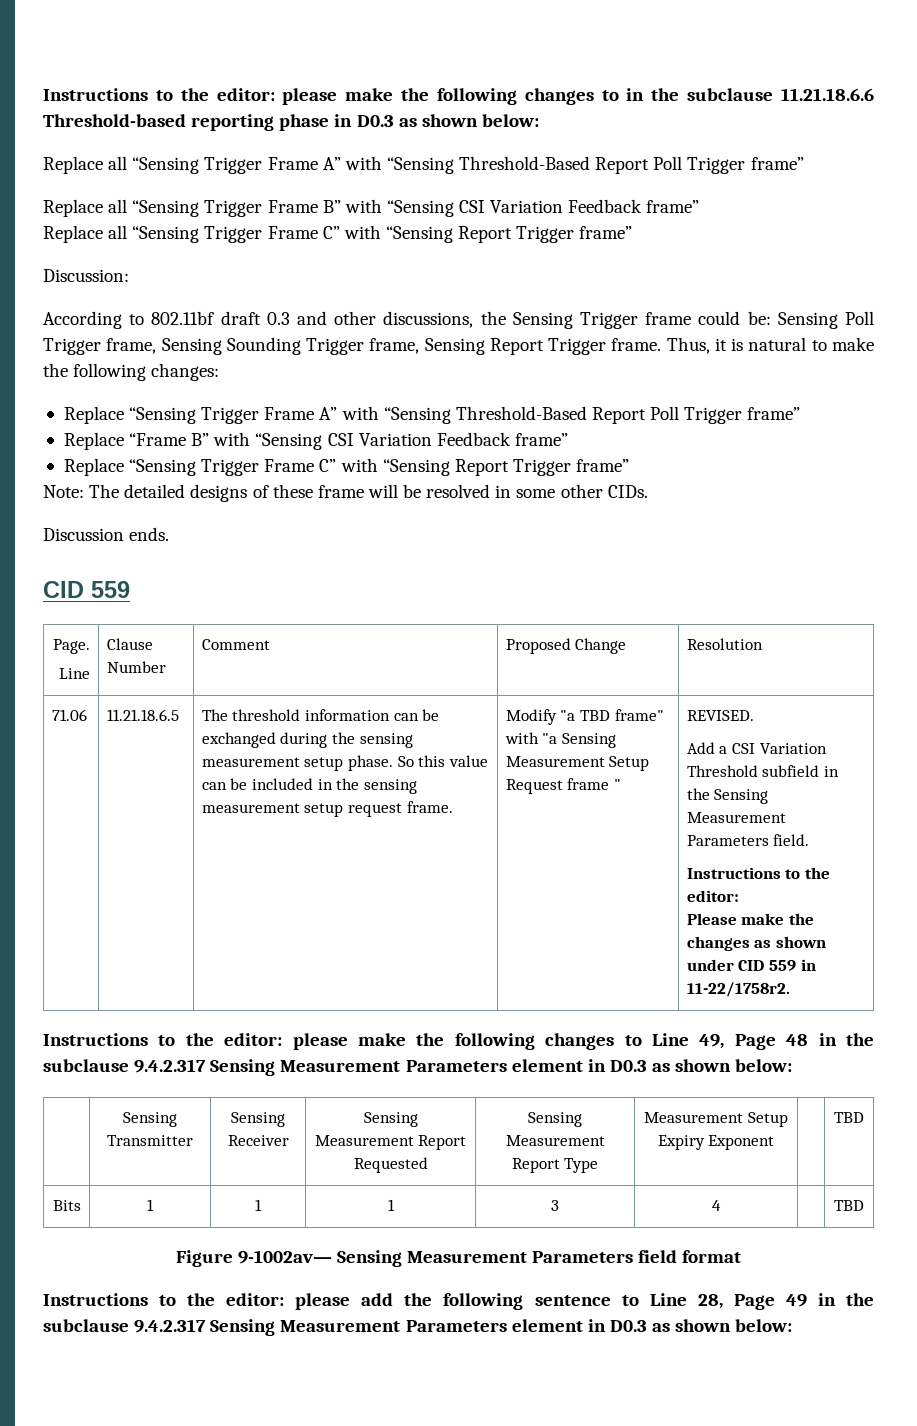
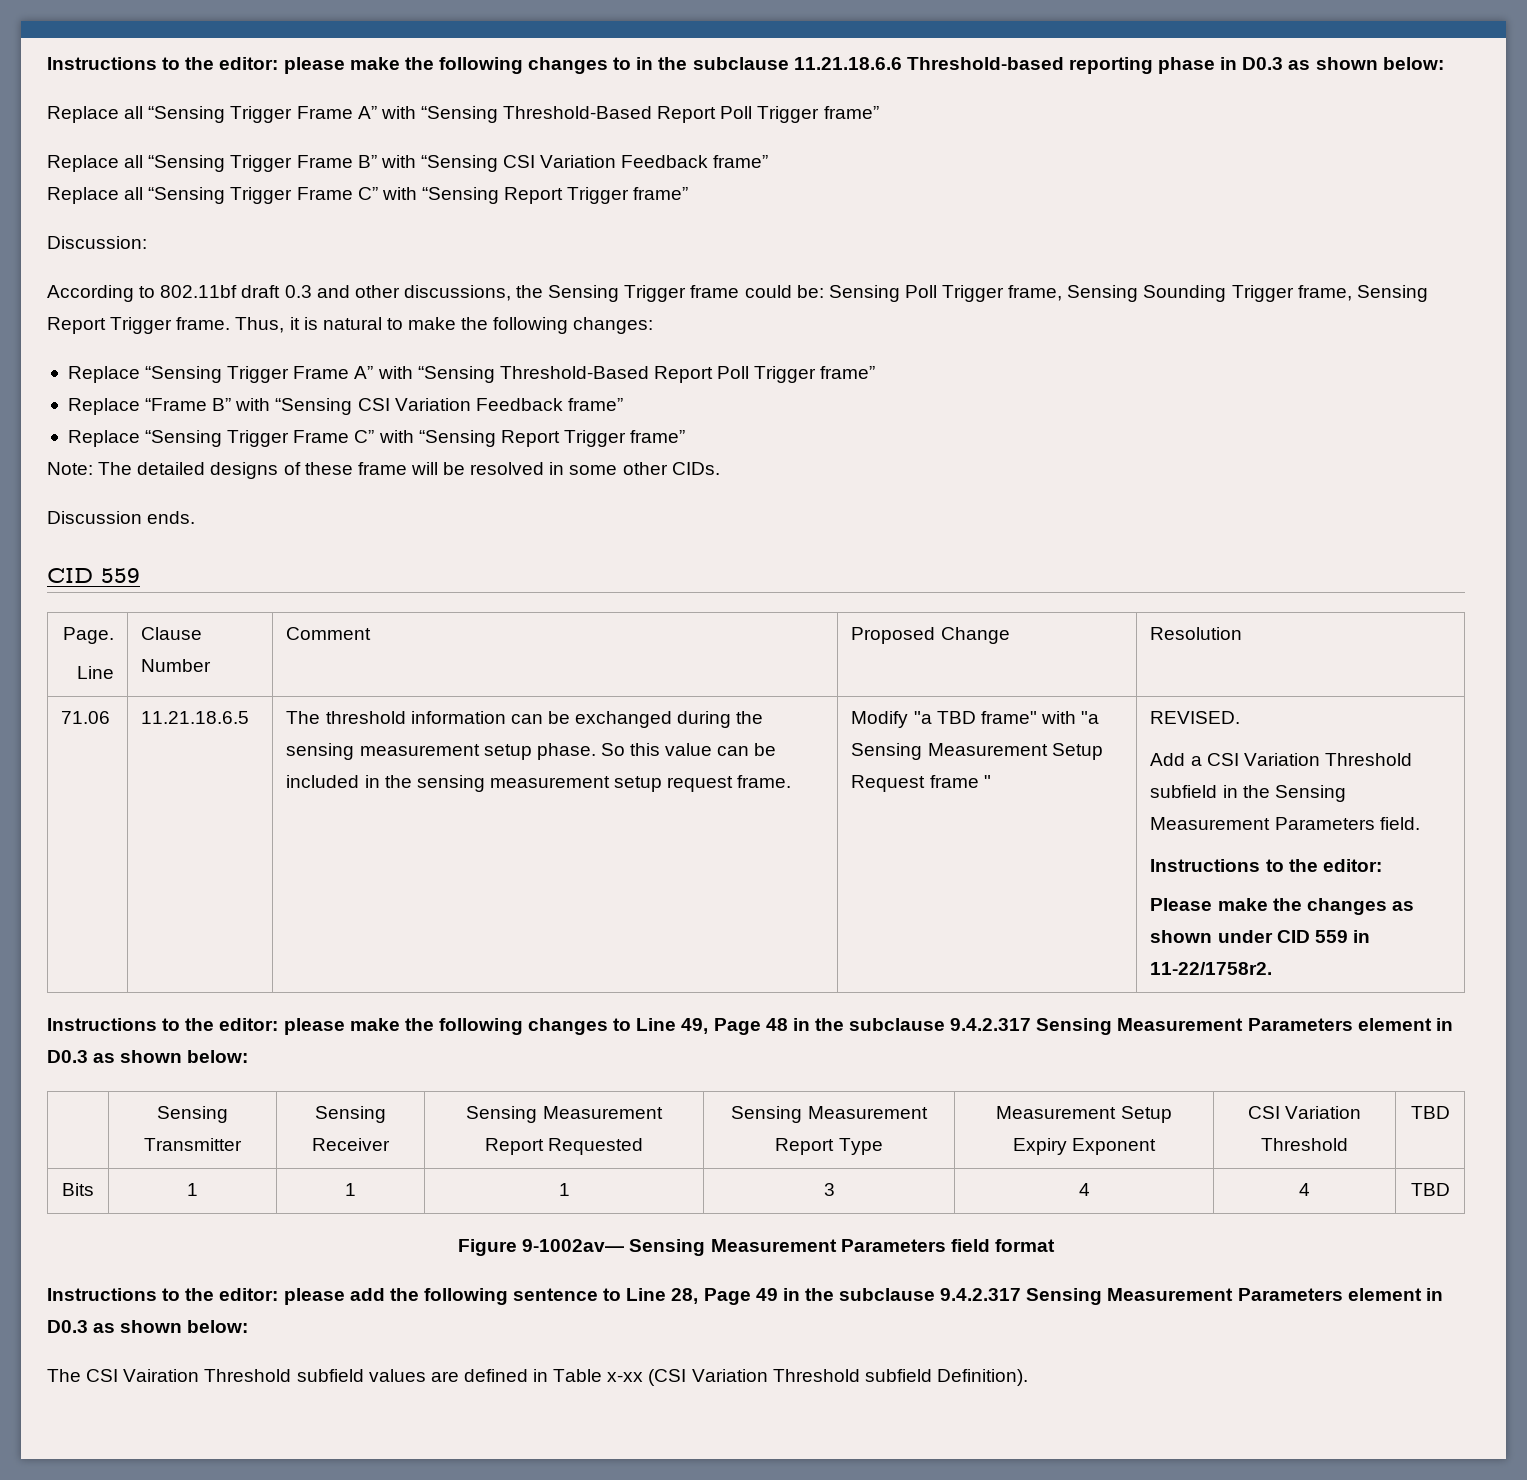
(775, 1142) none -> [1247,1106,1362,1119] [1261,1138,1348,1151] CSI Variation Threshold
(721, 1205) none -> [1299,1183,1310,1196] 4
(793, 1325) none -> [47,1369,1028,1386] // The CSI Vairation Threshold subfield values are defined in Table x-xx (CSI Variation Threshold subfield Definition).

